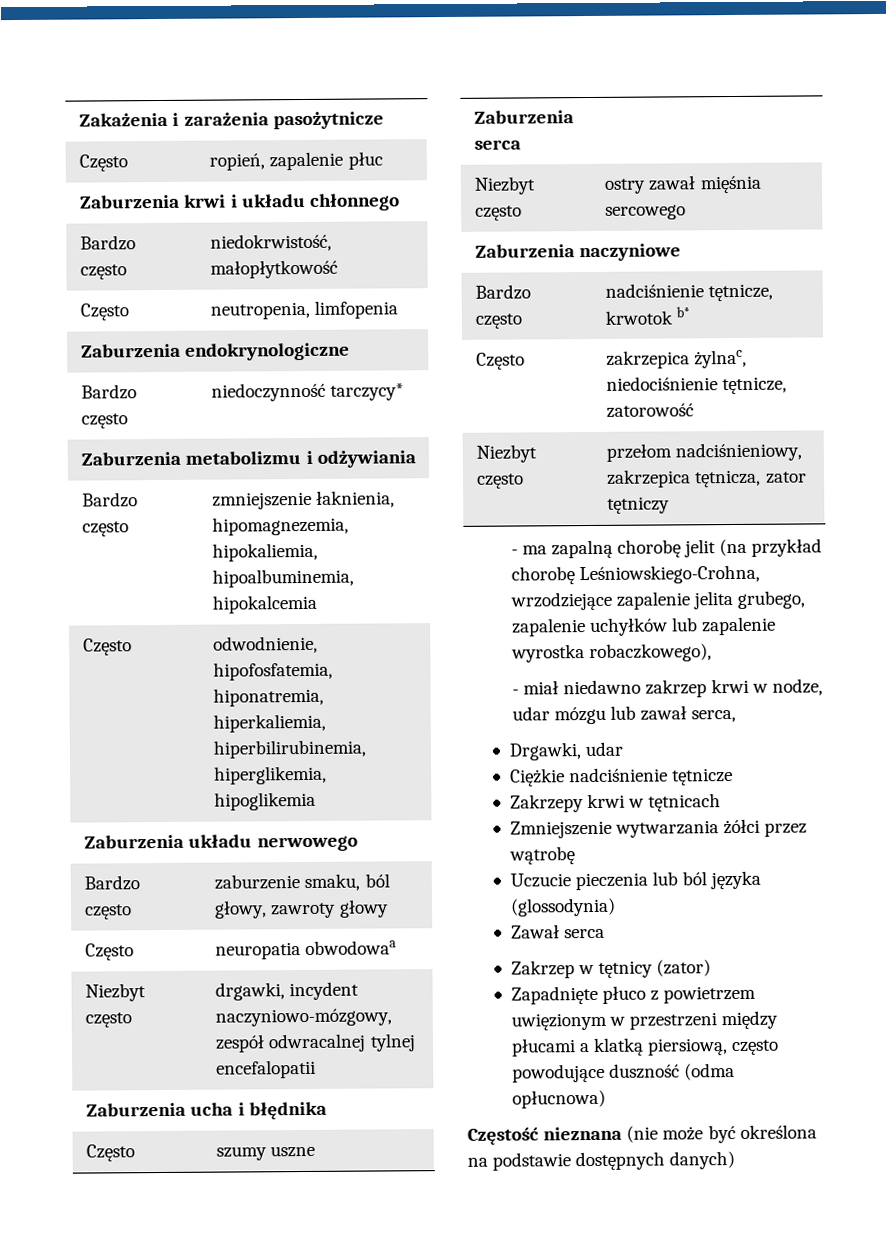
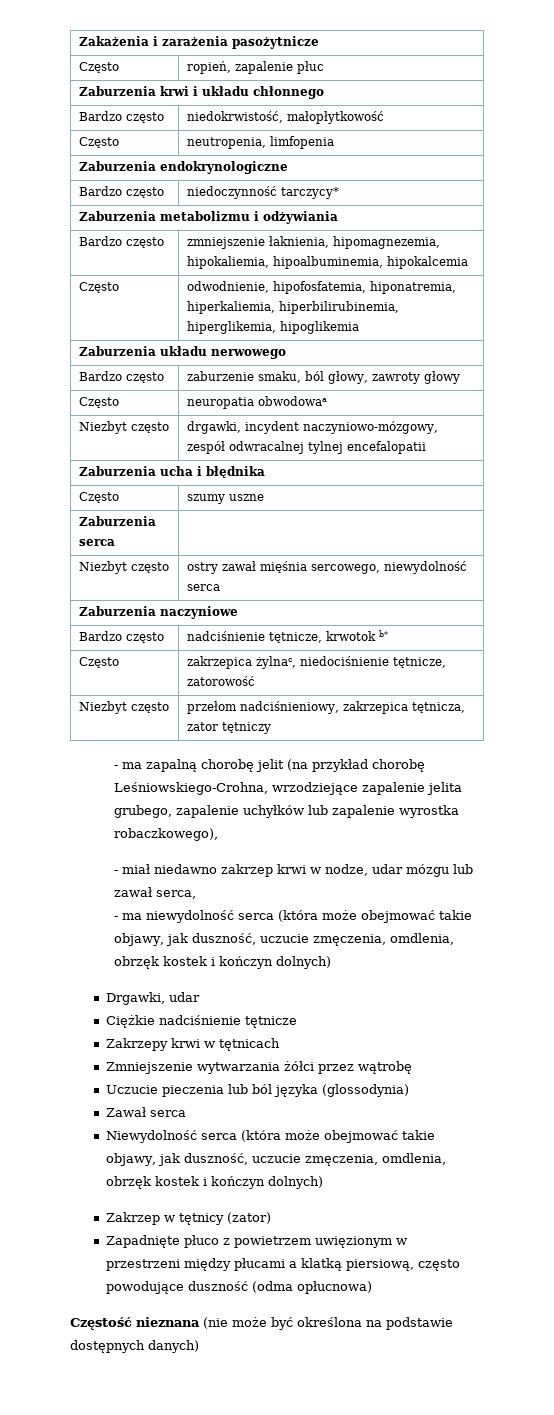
[605,204,687,220] sercowego -> [311,561,468,574] [187,584,221,591] sercowego, niewydolność serca
(737, 716) none -> [113,910,472,923] [113,933,454,946] [113,956,331,969] // - ma niewydolność serca (która może obejmować takie objawy, jak duszność, uczucie zmęczenia, omdlenia, obrzęk kostek i kończyn dolnych)
(605, 933) none -> [106,1130,436,1143] [106,1153,447,1166] [106,1176,324,1189] // Niewydolność serca (która może obejmować takie objawy, jak duszność, uczucie zmęczenia, omdlenia, obrzęk kostek i kończyn dolnych)

